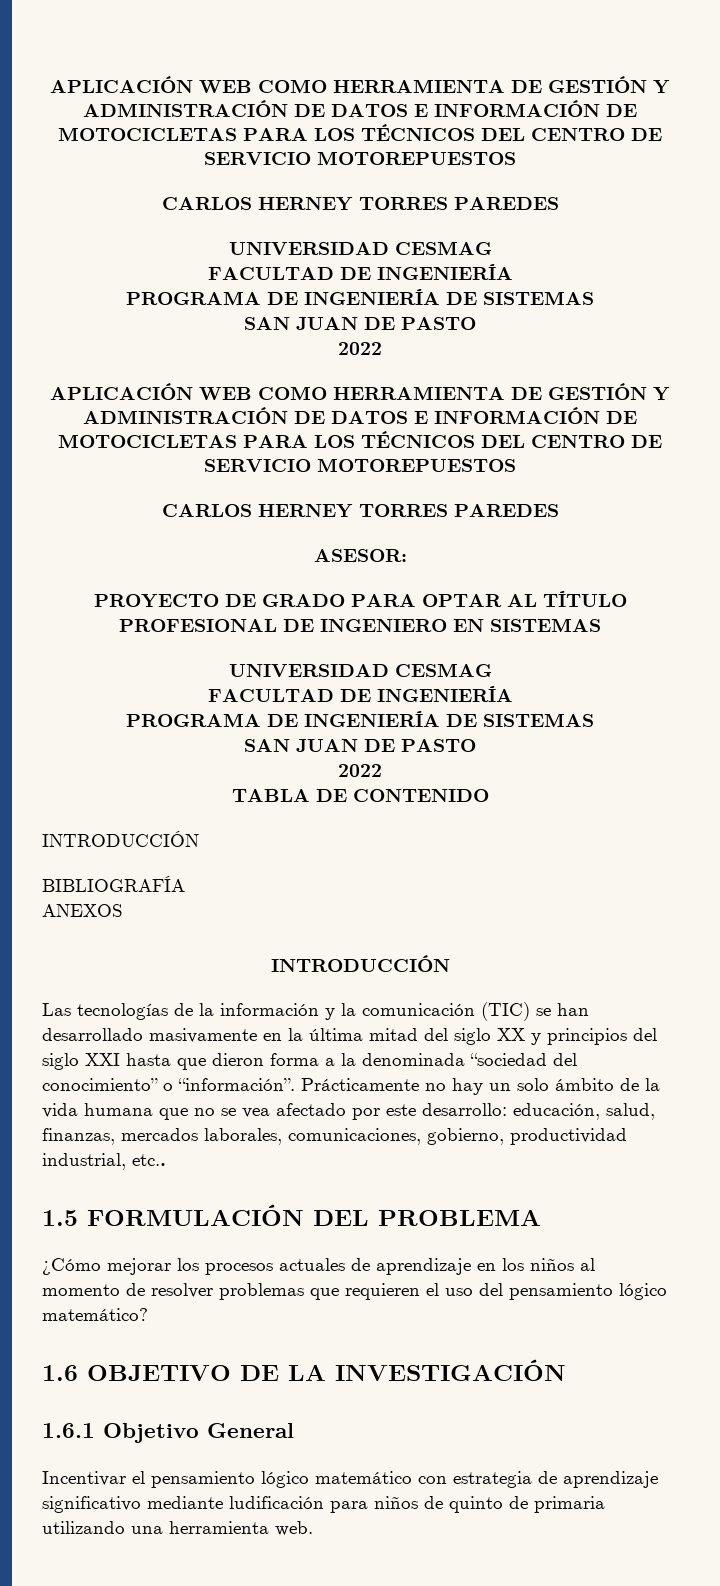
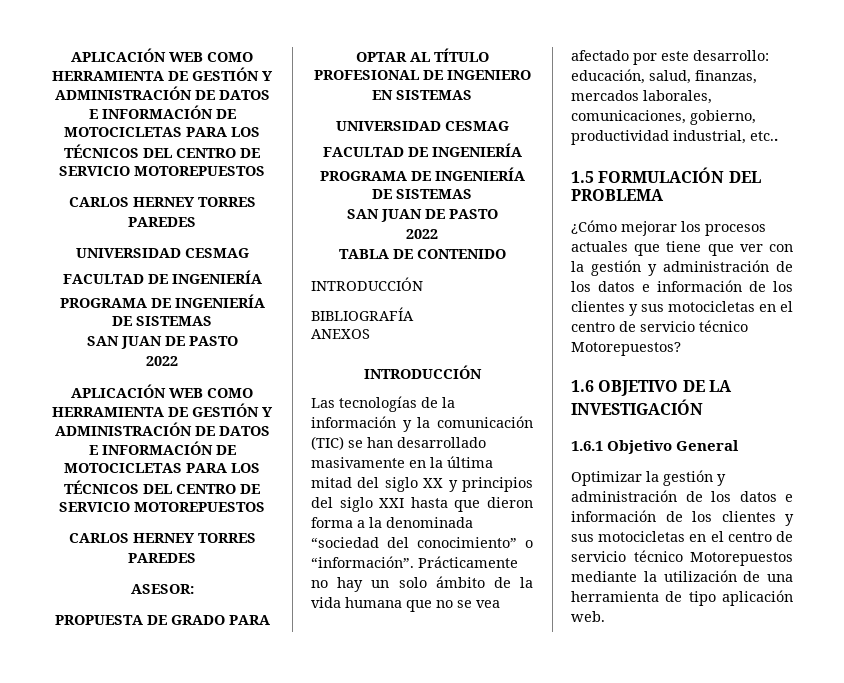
[93,594,219,608] PROYECTO -> [54,615,143,625] PROPUESTA
[351,1258,595,1275] [42,1283,667,1300] [42,1308,148,1321] de aprendizaje en los niños al momento de resolver problemas que requieren el uso del pensamiento lógico matemático? -> [634,241,793,256] [571,260,793,276] [571,280,793,292] [571,301,793,316] [571,320,748,332] [571,342,681,356] que tiene que ver con la gestión y administración de los datos e información de los clientes y sus motocicletas en el centro de servicio técnico Motorepuestos?
[42,1471,658,1488] [42,1496,605,1513] [42,1521,269,1534] Incentivar el pensamiento lógico matemático con estrategia de aprendizaje significativo mediante ludificación para niños de quinto de primaria utilizando una herramienta -> [571,470,726,486] [571,490,793,502] [571,510,794,526] [571,531,793,542] [571,550,793,566] [571,570,793,582] [571,590,793,606] Optimizar la gestión y administración de los datos e información de los clientes y sus motocicletas en el centro de servicio técnico Motorepuestos mediante la utilización de una herramienta de tipo aplicación

